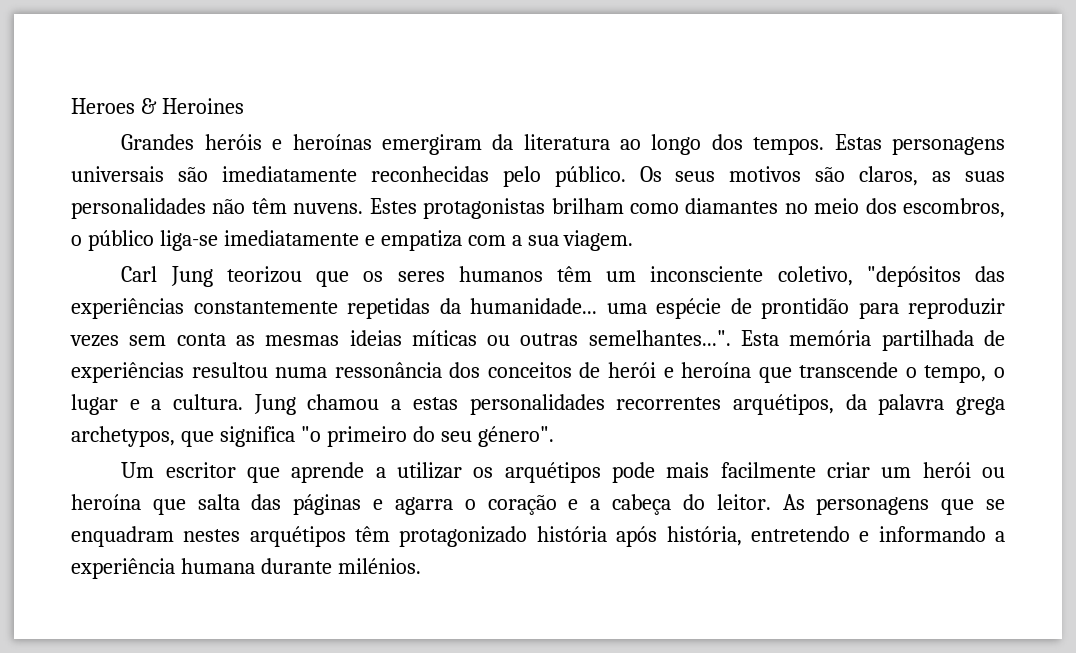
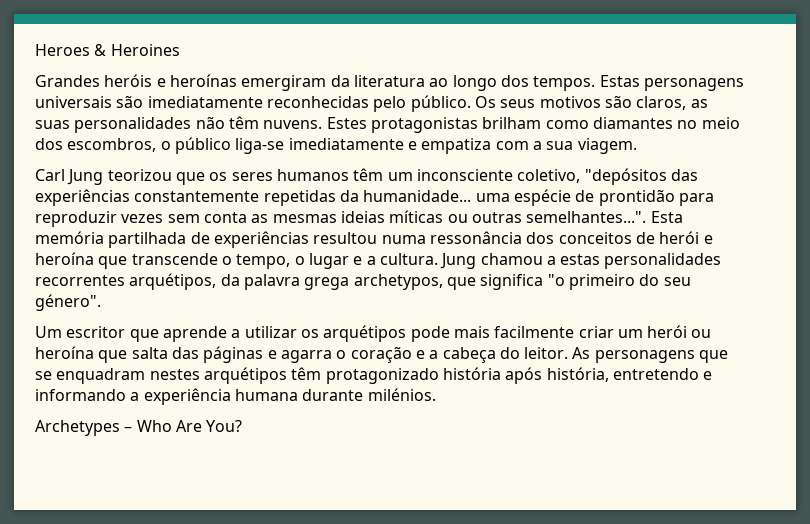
(421, 566) none -> [35,420,243,436] // Archetypes – Who Are You?

